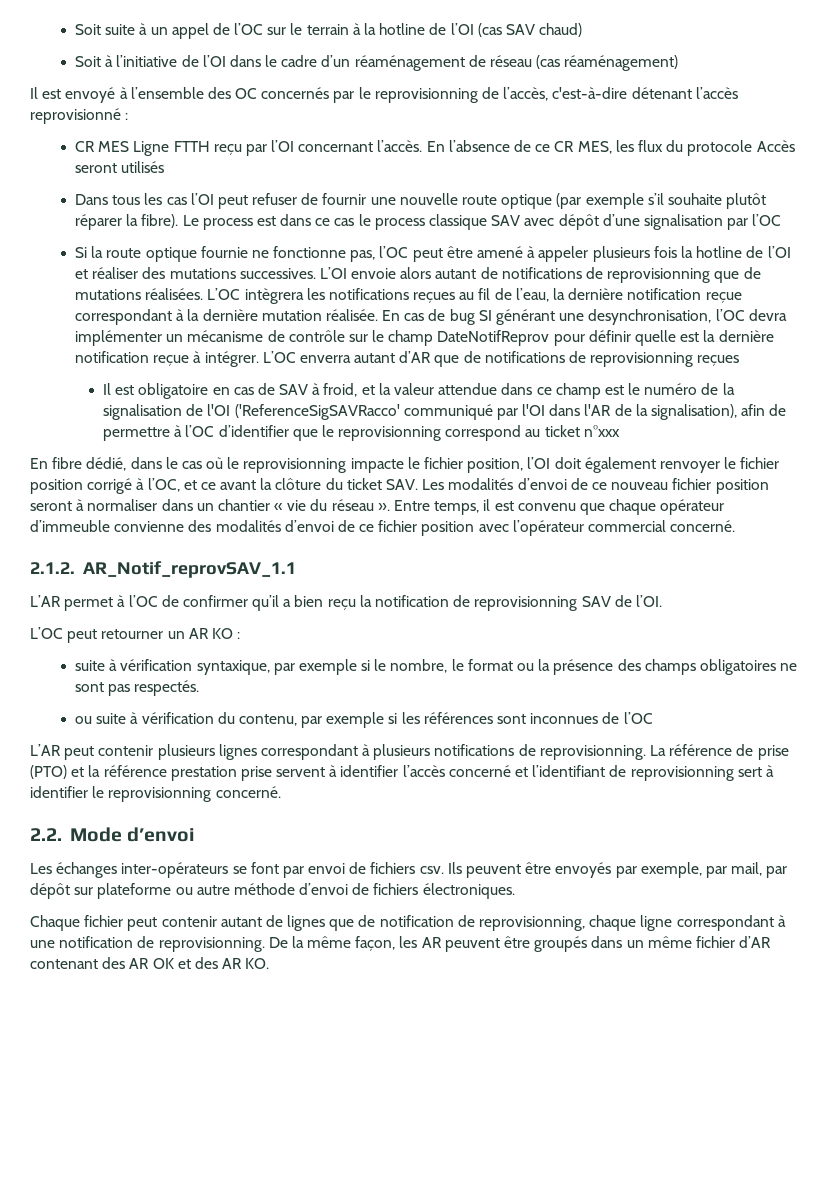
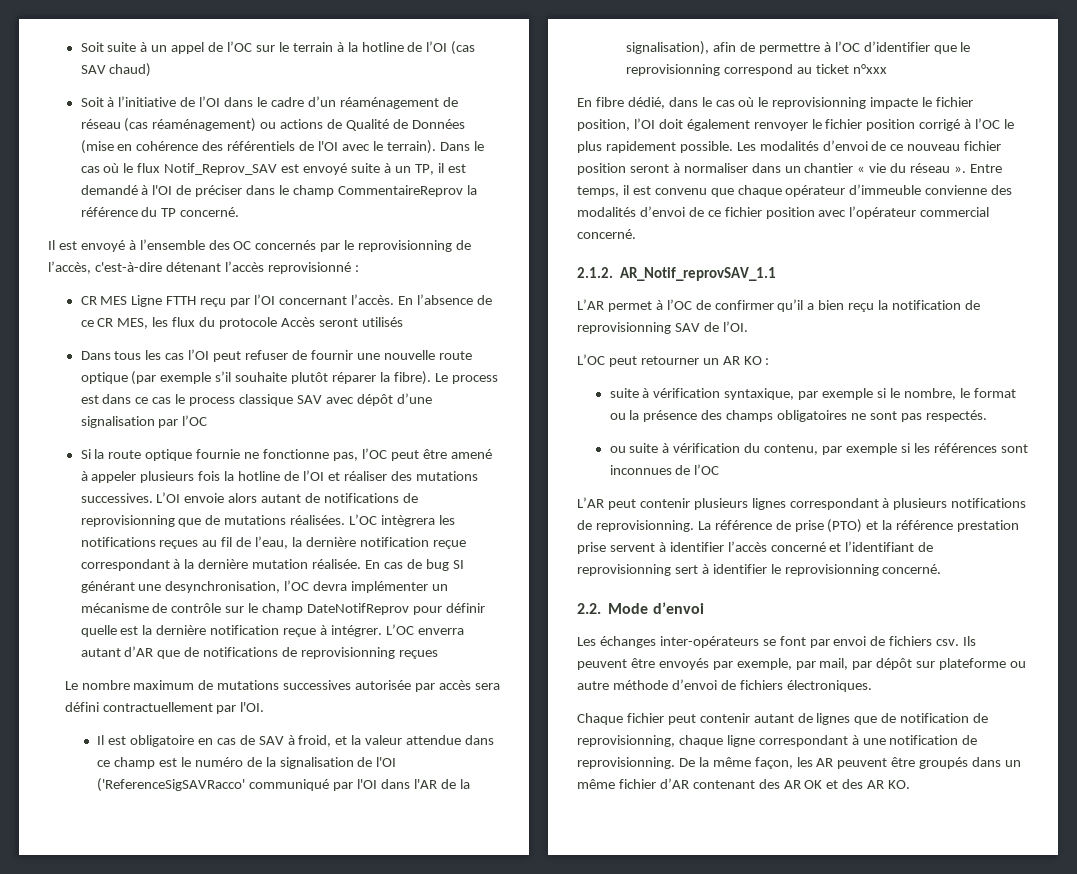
(679, 63) none -> [260,119,465,131] [80,140,484,154] [80,163,466,175] [80,185,477,197] [80,207,240,217] ou actions de Qualité de Données (mise en cohérence des référentiels de l'OI avec le terrain). Dans le cas où le flux Notif_Reprov_SAV est envoyé suite à un TP, il est demandé à l'OI de préciser dans le champ CommentaireReprov la référence du TP concerné.
(740, 360) none -> [64,680,500,692] [64,702,265,714] // Le nombre maximum de mutations successives autorisée par accès sera défini contractuellement par l'OI.
[147,478,419,492] l’OC, et ce avant la clôture du ticket SAV. -> [975,118,1015,129] [577,141,733,153] l’OC le plus rapidement possible.

